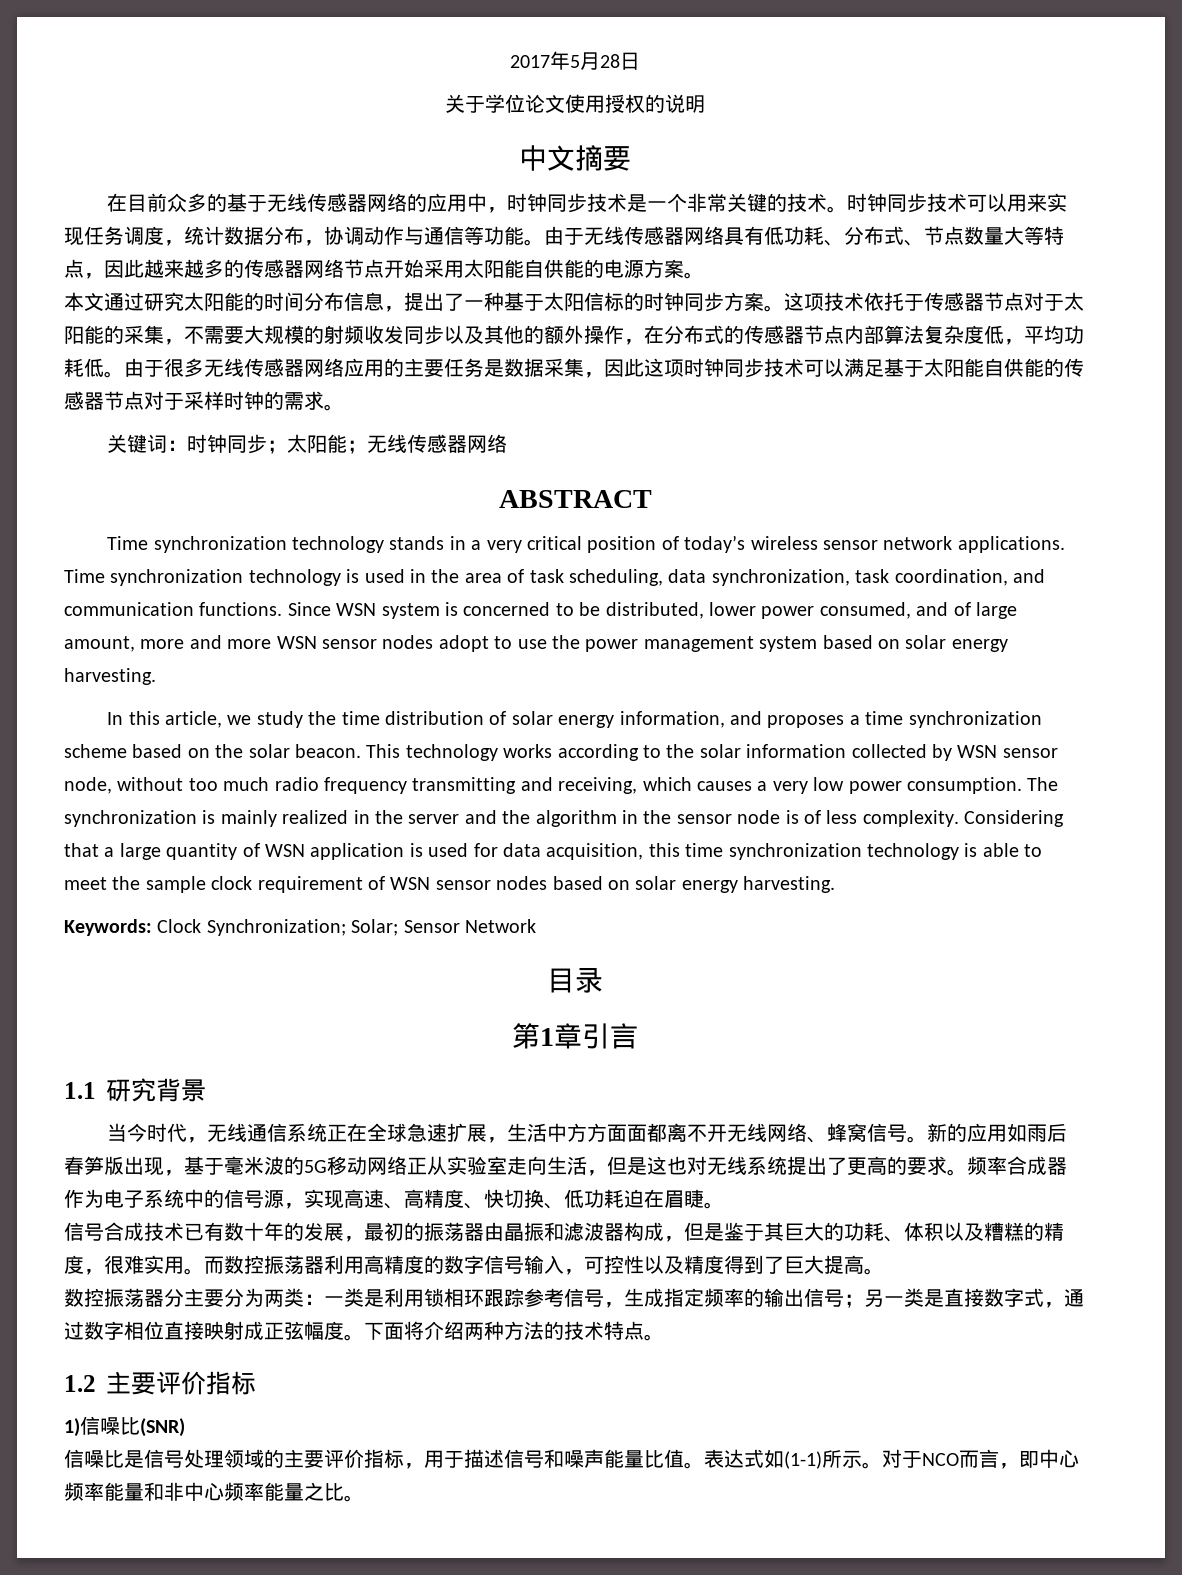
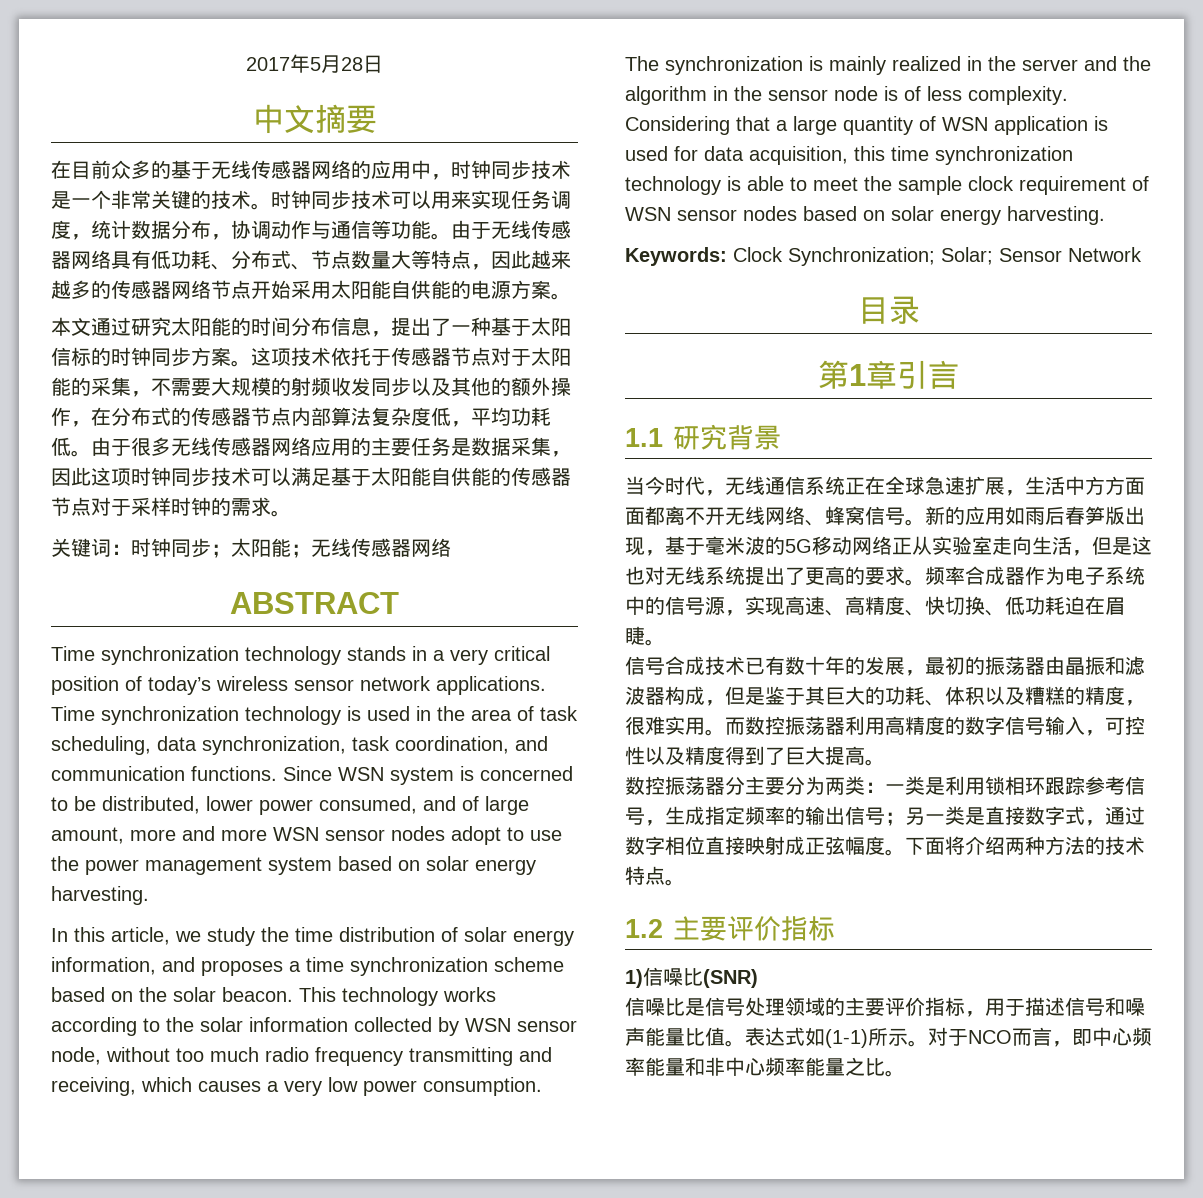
[445,94,705,113] // 关于学位论文使用授权的说明 -> (383, 64) none

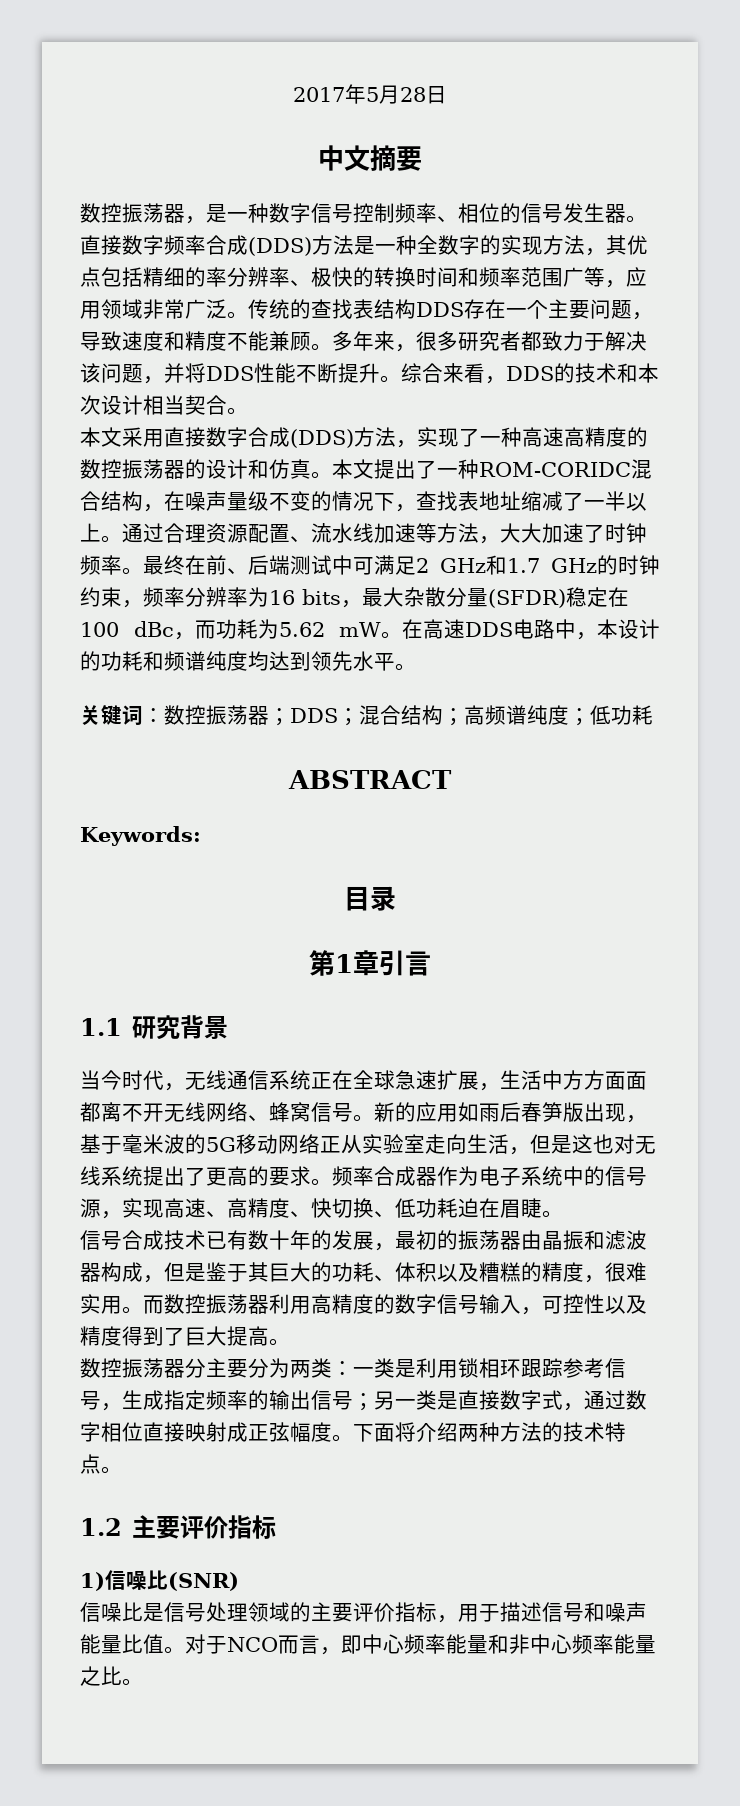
[51,160,571,180] [51,190,571,210] [51,220,571,240] [51,250,571,270] [51,280,571,300] [51,317,571,337] [51,347,571,367] [51,377,571,397] [51,407,551,427] [51,437,571,457] [51,467,571,487] [51,497,291,517] [51,538,451,558] [230,592,399,614] [51,646,550,665] [51,676,546,695] [51,706,578,725] [51,736,548,755] [51,766,573,785] [51,796,529,815] [51,826,562,845] [51,856,536,875] [51,886,149,905] [51,927,574,946] [51,957,564,976] [51,987,496,1006] [51,1017,577,1036] [51,1047,552,1066] [51,1077,542,1096] [625,56,1151,75] [625,86,1068,105] [625,116,1108,135] [625,146,1073,165] [625,176,1149,195] [625,206,1105,225] [625,247,1142,266] 在目前众多的基于无线传感器网络的应用中，时钟同步技术是一个非常关键的技术。时钟同步技术可以用来实现任务调度，统计数据分布，协调动作与通信等功能。由于无线传感器网络具有低功耗、分布式、节点数量大等特点，因此越来越多的传感器网络节点开始采用太阳能自供能的电源方案。 // 本文通过研究太阳能的时间分布信息，提出了一种基于太阳信标的时钟同步方案。这项技术依托于传感器节点对于太阳能的采集，不需要大规模的射频收发同步以及其他的额外操作，在分布式的传感器节点内部算法复杂度低，平均功耗低。由于很多无线传感器网络应用的主要任务是数据采集，因此这项时钟同步技术可以满足基于太阳能自供能的传感器节点对于采样时钟的需求。 // 关键词：时钟同步；太阳能；无线传感器网络 // ABSTRACT // Time synchronization technology stands in a very critical position of today’s wireless sensor network applications. Time synchronization technology is used in the area of task scheduling, data synchronization, task coordination, and communication functions. Since WSN system is concerned to be distributed, lower power consumed, and of large amount, more and more WSN sensor nodes adopt to use the power management system based on solar energy harvesting. // In this article, we study the time distribution of solar energy information, and proposes a time synchronization scheme based on the solar beacon. This technology works according to the solar information collected by WSN sensor node, without too much radio frequency transmitting and receiving, which causes a very low power consumption. The synchronization is mainly realized in the server and the algorithm in the sensor node is of less complexity. Considering that a large quantity of WSN application is used for data acquisition, this time synchronization technology is able to meet the sample clock requirement of WSN sensor nodes based on solar energy harvesting. // Keywords: Clock Synchronization; Solar; Sensor Network -> [80,203,647,224] [80,235,648,256] [80,267,647,288] [80,299,653,320] [80,331,647,352] [80,363,659,384] [80,395,248,415] [80,427,648,448] [80,459,652,479] [80,491,647,512] [80,523,647,544] [80,555,660,575] [80,587,629,608] [80,619,660,640] [80,651,416,671] [80,705,653,726] [288,770,452,789] [80,826,201,846] 数控振荡器，是一种数字信号控制频率、相位的信号发生器。直接数字频率合成(DDS)方法是一种全数字的实现方法，其优点包括精细的率分辨率、极快的转换时间和频率范围广等，应用领域非常广泛。传统的查找表结构DDS存在一个主要问题，导致速度和精度不能兼顾。多年来，很多研究者都致力于解决该问题，并将DDS性能不断提升。综合来看，DDS的技术和本次设计相当契合。 // 本文采用直接数字合成(DDS)方法，实现了一种高速高精度的数控振荡器的设计和仿真。本文提出了一种ROM-CORIDC混合结构，在噪声量级不变的情况下，查找表地址缩减了一半以上。通过合理资源配置、流水线加速等方法，大大加速了时钟频率。最终在前、后端测试中可满足2 GHz和1.7 GHz的时钟约束，频率分辨率为16 bits，最大杂散分量(SFDR)稳定在100 dBc，而功耗为5.62 mW。在高速DDS电路中，本设计的功耗和频谱纯度均达到领先水平。 // 关键词：数控振荡器；DDS；混合结构；高频谱纯度；低功耗 // ABSTRACT // Keywords:
[745,1027,928,1048] 表达式如(1-1)所示。 -> (185, 1650) none

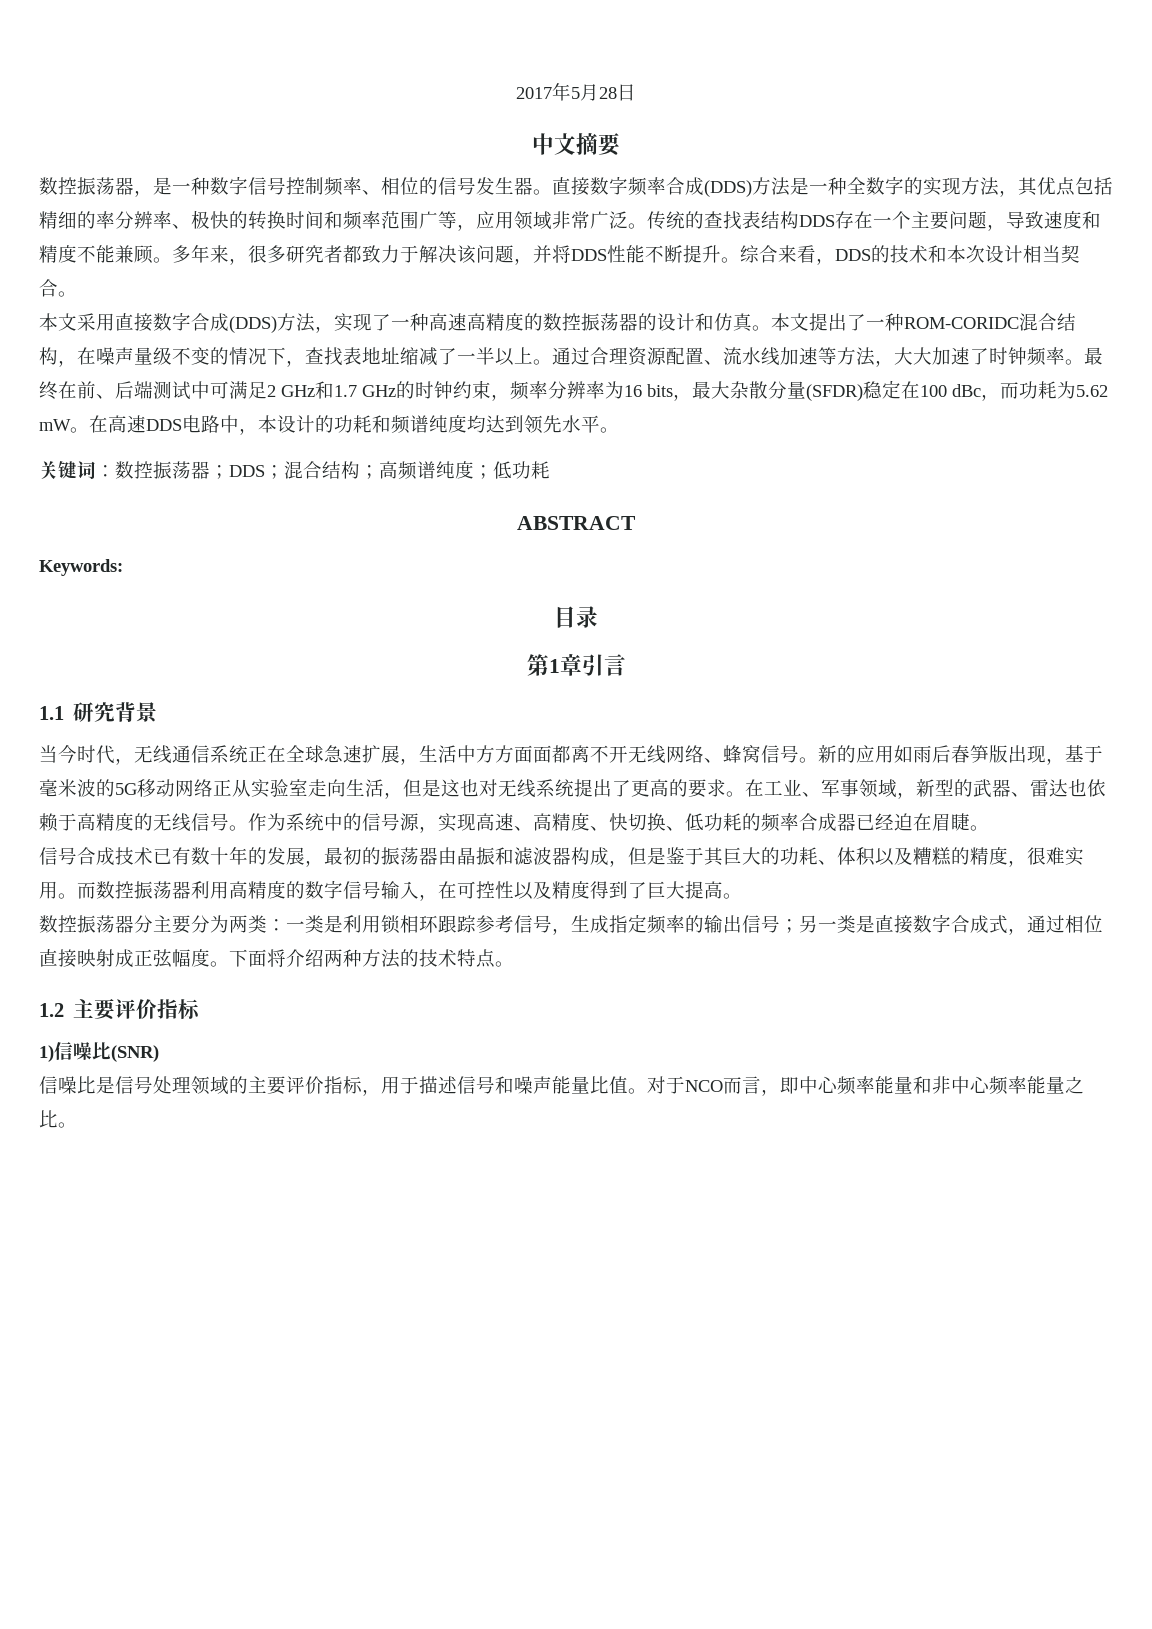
[332,1166,521,1186] 频率合成器作为电子 -> [745,779,1106,799] [39,813,286,832] 在工业、军事领域，新型的武器、雷达也依赖于高精度的无线信号。作为
(458, 1208) none -> [742,813,894,832] 的频率合成器已经
(542, 1311) none -> [438,881,457,899] 在
(542, 1400) none -> [951,915,989,934] 合成
[626,1390,647,1410] [80,1422,101,1442] 数字 -> (1065, 924) none

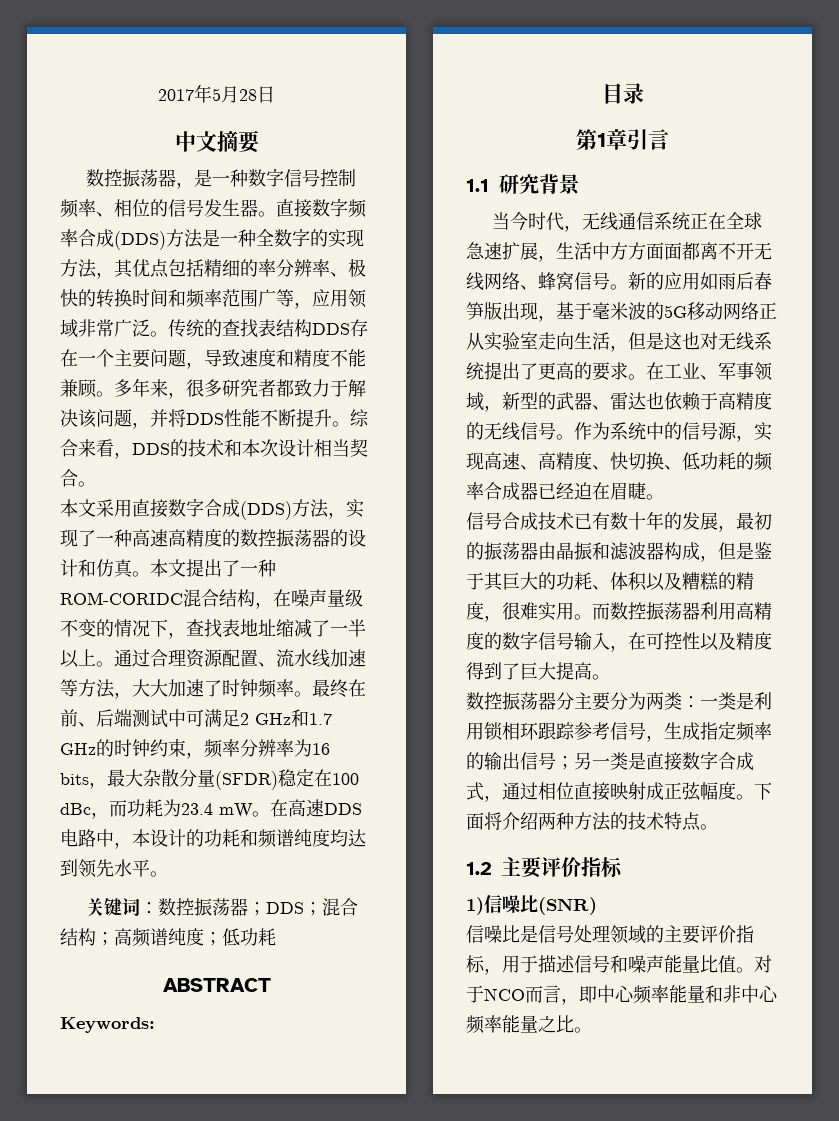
[1076,385,1108,397] 5.62 -> [181,803,213,815] 23.4

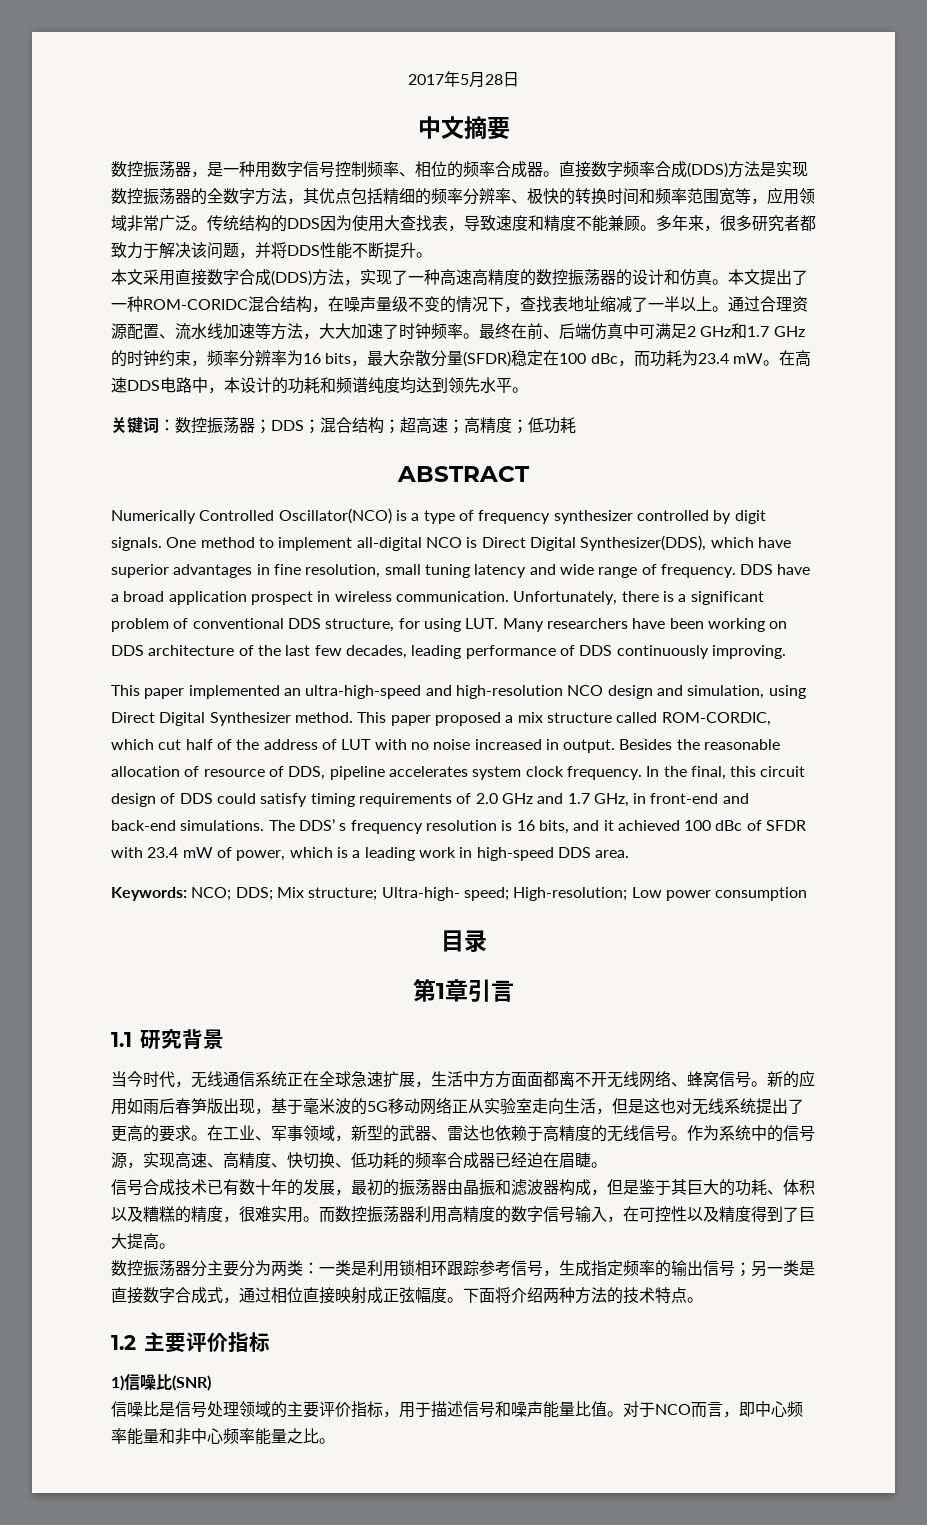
(248, 178) none -> [255,162,271,178] 用
[168,199,240,217] 信号发生 -> [463,161,527,178] 频率合成
[220,228,364,248] 一种全数字的实现 -> [776,161,808,177] [111,188,255,205] 实现数控振荡器的全数字
(258, 268) none -> [431,188,447,204] 频
[258,289,276,307] 广 -> [719,188,735,205] 宽
[204,319,368,338] [60,349,186,368] 的查找表结构DDS存在一个主要问题 -> [239,215,448,232] 结构的DDS因为使用大查找表
[350,409,369,427] [60,439,368,459] [60,469,96,487] 综合来看，DDS的技术和本次设计相当契合。 -> (432, 255) none
[132,709,168,728] 测试 -> [591,323,623,340] 仿真
[114,928,186,947] 高频谱纯 -> [400,417,496,434] 超高速；高精
[60,1017,155,1033] Keywords: -> [111,508,766,524] [111,535,791,551] [111,564,811,578] [111,591,764,605] [111,618,788,632] [111,645,786,659] [111,685,806,699] [111,712,771,726] [111,739,781,753] [111,766,806,780] [111,793,749,807] [111,818,807,834] [111,847,630,861] [111,887,808,901] Numerically Controlled Oscillator(NCO) is a type of frequency synthesizer controlled by digit signals. One method to implement all-digital NCO is Direct Digital Synthesizer(DDS), which have superior advantages in fine resolution, small tuning latency and wide range of frequency. DDS have a broad application prospect in wireless communication. Unfortunately, there is a significant problem of conventional DDS structure, for using LUT. Many researchers have been working on DDS architecture of the last few decades, leading performance of DDS continuously improving. // This paper implemented an ultra-high-speed and high-resolution NCO design and simulation, using Direct Digital Synthesizer method. This paper proposed a mix structure called ROM-CORDIC, which cut half of the address of LUT with no noise increased in output. Besides the reasonable allocation of resource of DDS, pipeline accelerates system clock frequency. In the final, this circuit design of DDS could satisfy timing requirements of 2.0 GHz and 1.7 GHz, in front-end and back-end simulations. The DDS’ s frequency resolution is 16 bits, and it achieved 100 dBc of SFDR with 23.4 mW of power, which is a leading work in high-speed DDS area. // Keywords: NCO; DDS; Mix structure; Ultra-high- speed; High-resolution; Low power consumption

